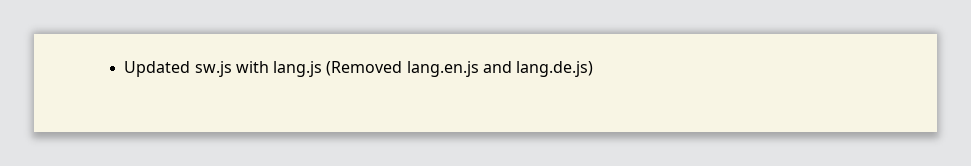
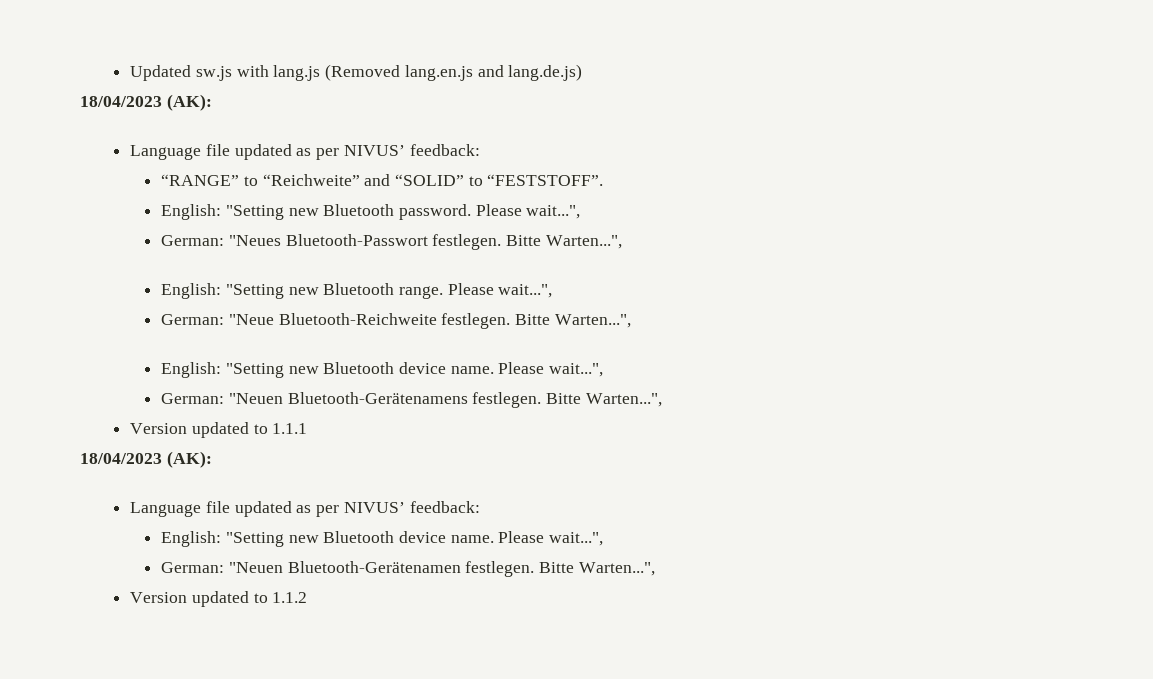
(594, 69) none -> [80,94,212,111] [130,144,480,160] [161,174,604,186] [161,204,581,220] [161,234,622,250] [161,283,553,299] [161,313,631,329] [161,362,604,378] [161,392,662,408] [130,422,308,438] [80,451,212,468] [130,501,480,517] [161,531,604,547] [161,561,655,577] [130,591,308,607] // 18/04/2023 (AK): // Language file updated as per NIVUS’ feedback: // “RANGE” to “Reichweite” and “SOLID” to “FESTSTOFF”. // English: "Setting new Bluetooth password. Please wait...", // German: "Neues Bluetooth-Passwort festlegen. Bitte Warten...", // English: "Setting new Bluetooth range. Please wait...", // German: "Neue Bluetooth-Reichweite festlegen. Bitte Warten...", // English: "Setting new Bluetooth device name. Please wait...", // German: "Neuen Bluetooth-Gerätenamens festlegen. Bitte Warten...", // Version updated to 1.1.1 // 18/04/2023 (AK): // Language file updated as per NIVUS’ feedback: // English: "Setting new Bluetooth device name. Please wait...", // German: "Neuen Bluetooth-Gerätenamen festlegen. Bitte Warten...", // Version updated to 1.1.2

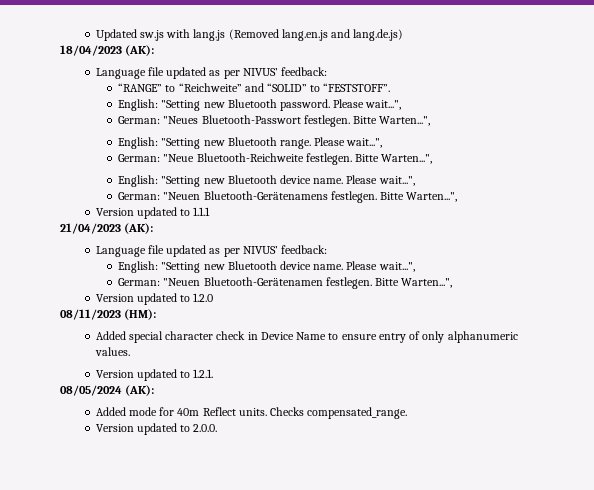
[80,453,162,464] 18/04/2023 -> [60,223,121,234] 21/04/2023
[272,592,308,603] 1.1.2 -> [193,293,214,302] [60,309,157,320] [95,331,518,343] [94,347,130,356] [95,369,214,381] [60,385,155,396] [95,407,408,419] [95,423,218,435] 1.2.0 // 08/11/2023 (HM): // Added special character check in Device Name to ensure entry of only alphanumeric values. // Version updated to 1.2.1. // 08/05/2024 (AK): // Added mode for 40m Reflect units. Checks compensated_range. // Version updated to 2.0.0.

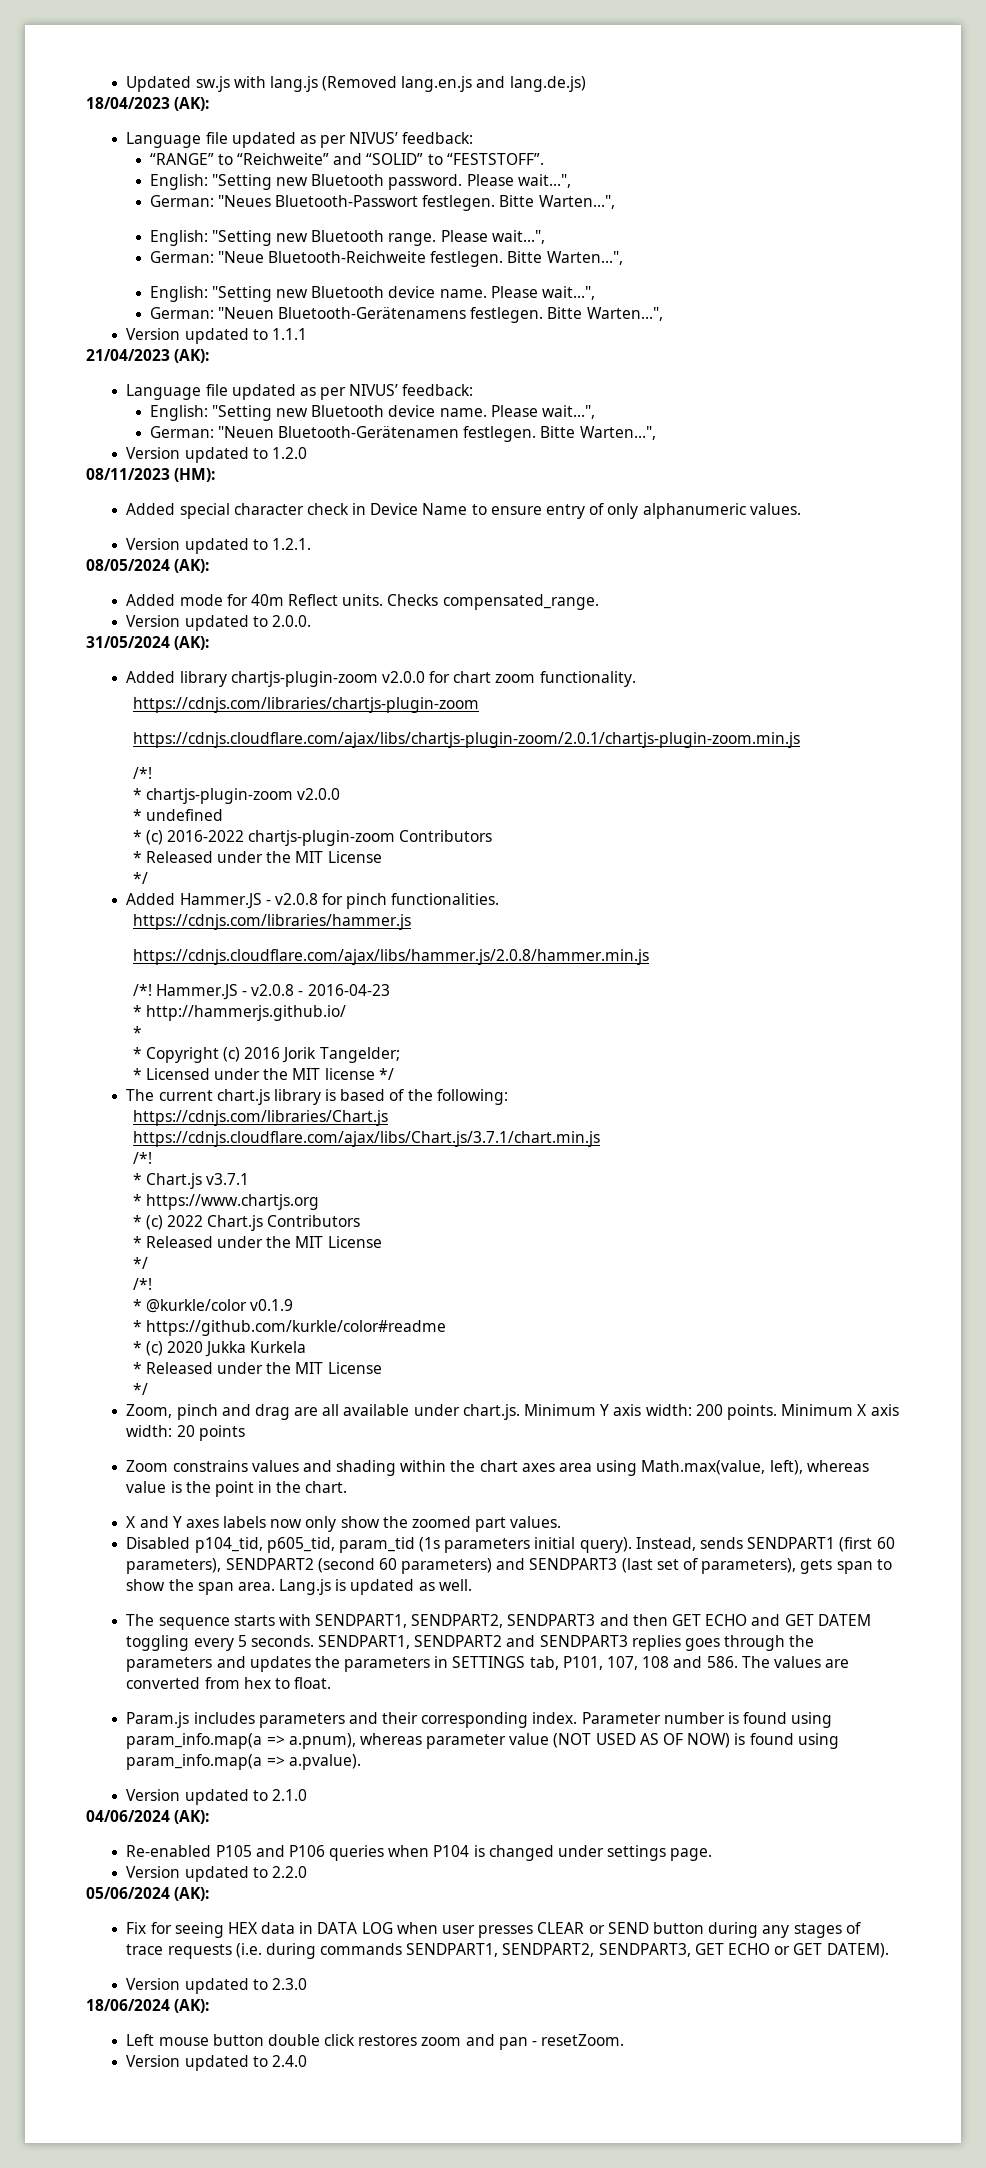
(218, 428) none -> [86,636,210,650] [126,671,636,687] [132,697,479,713] [132,732,800,748] [132,767,152,779] [132,788,341,804] [132,809,223,821] [132,830,493,846] [132,851,382,863] [132,872,148,884] [126,893,500,909] [132,914,411,930] [132,949,649,965] [132,984,390,1000] [132,1005,346,1021] [132,1026,142,1038] [132,1047,400,1063] [132,1068,394,1080] [126,1089,508,1105] [132,1110,388,1126] [132,1131,600,1147] [132,1152,152,1164] [132,1173,250,1189] [132,1194,319,1210] [132,1215,361,1231] [132,1236,382,1248] [132,1257,148,1269] [132,1278,152,1290] [132,1299,294,1313] [132,1320,446,1336] [132,1341,307,1357] [132,1362,382,1374] [132,1383,148,1395] [126,1404,899,1420] [126,1425,245,1441] [126,1460,869,1476] [126,1481,348,1497] [126,1516,562,1532] [126,1537,895,1553] [126,1558,892,1574] [126,1579,472,1595] [126,1614,871,1630] [126,1635,815,1651] [126,1656,850,1672] [126,1677,332,1689] [126,1712,833,1728] [126,1733,839,1749] [126,1754,361,1770] [126,1789,307,1805] [86,1810,210,1824] [126,1845,713,1861] [126,1866,307,1882] [86,1887,210,1901] [126,1922,861,1938] [126,1943,889,1959] [126,1978,307,1994] [86,1999,210,2013] [126,2034,625,2050] [126,2055,307,2071] // 31/05/2024 (AK): // Added library chartjs-plugin-zoom v2.0.0 for chart zoom functionality. // https://cdnjs.com/libraries/chartjs-plugin-zoom // https://cdnjs.cloudflare.com/ajax/libs/chartjs-plugin-zoom/2.0.1/chartjs-plugin-zoom.min.js // /*! // * chartjs-plugin-zoom v2.0.0 // * undefined // * (c) 2016-2022 chartjs-plugin-zoom Contributors // * Released under the MIT License // */ // Added Hammer.JS - v2.0.8 for pinch functionalities. // https://cdnjs.com/libraries/hammer.js // https://cdnjs.cloudflare.com/ajax/libs/hammer.js/2.0.8/hammer.min.js // /*! Hammer.JS - v2.0.8 - 2016-04-23 // * http://hammerjs.github.io/ // * // * Copyright (c) 2016 Jorik Tangelder; // * Licensed under the MIT license */ // The current chart.js library is based of the following: // https://cdnjs.com/libraries/Chart.js // https://cdnjs.cloudflare.com/ajax/libs/Chart.js/3.7.1/chart.min.js // /*! // * Chart.js v3.7.1 // * https://www.chartjs.org // * (c) 2022 Chart.js Contributors // * Released under the MIT License // */ // /*! // * @kurkle/color v0.1.9 // * https://github.com/kurkle/color#readme // * (c) 2020 Jukka Kurkela // * Released under the MIT License // */ // Zoom, pinch and drag are all available under chart.js. Minimum Y axis width: 200 points. Minimum X axis width: 20 points // Zoom constrains values and shading within the chart axes area using Math.max(value, left), whereas value is the point in the chart. // X and Y axes labels now only show the zoomed part values. // Disabled p104_tid, p605_tid, param_tid (1s parameters initial query). Instead, sends SENDPART1 (first 60 parameters), SENDPART2 (second 60 parameters) and SENDPART3 (last set of parameters), gets span to show the span area. Lang.js is updated as well. // The sequence starts with SENDPART1, SENDPART2, SENDPART3 and then GET ECHO and GET DATEM toggling every 5 seconds. SENDPART1, SENDPART2 and SENDPART3 replies goes through the parameters and updates the parameters in SETTINGS tab, P101, 107, 108 and 586. The values are converted from hex to float. // Param.js includes parameters and their corresponding index. Parameter number is found using param_info.map(a => a.pnum), whereas parameter value (NOT USED AS OF NOW) is found using param_info.map(a => a.pvalue). // Version updated to 2.1.0 // 04/06/2024 (AK): // Re-enabled P105 and P106 queries when P104 is changed under settings page. // Version updated to 2.2.0 // 05/06/2024 (AK): // Fix for seeing HEX data in DATA LOG when user presses CLEAR or SEND button during any stages of trace requests (i.e. during commands SENDPART1, SENDPART2, SENDPART3, GET ECHO or GET DATEM). // Version updated to 2.3.0 // 18/06/2024 (AK): // Left mouse button double click restores zoom and pan - resetZoom. // Version updated to 2.4.0

